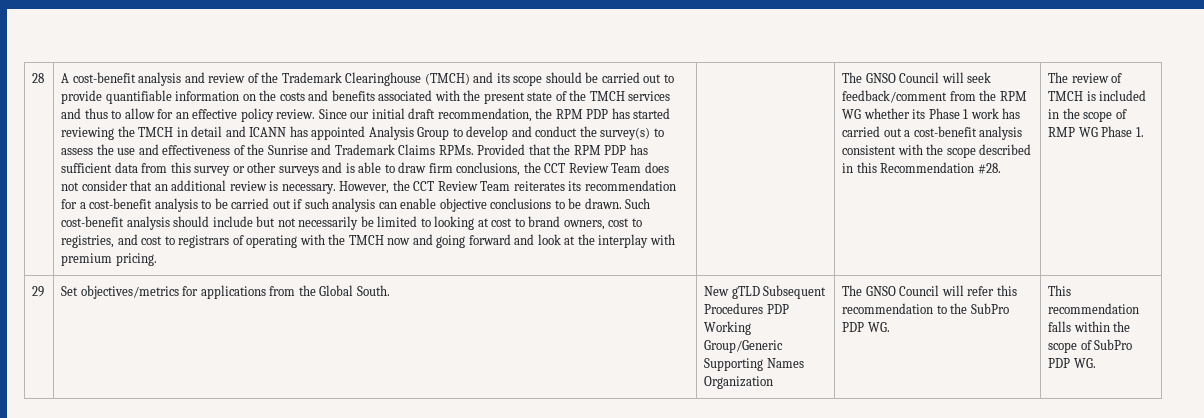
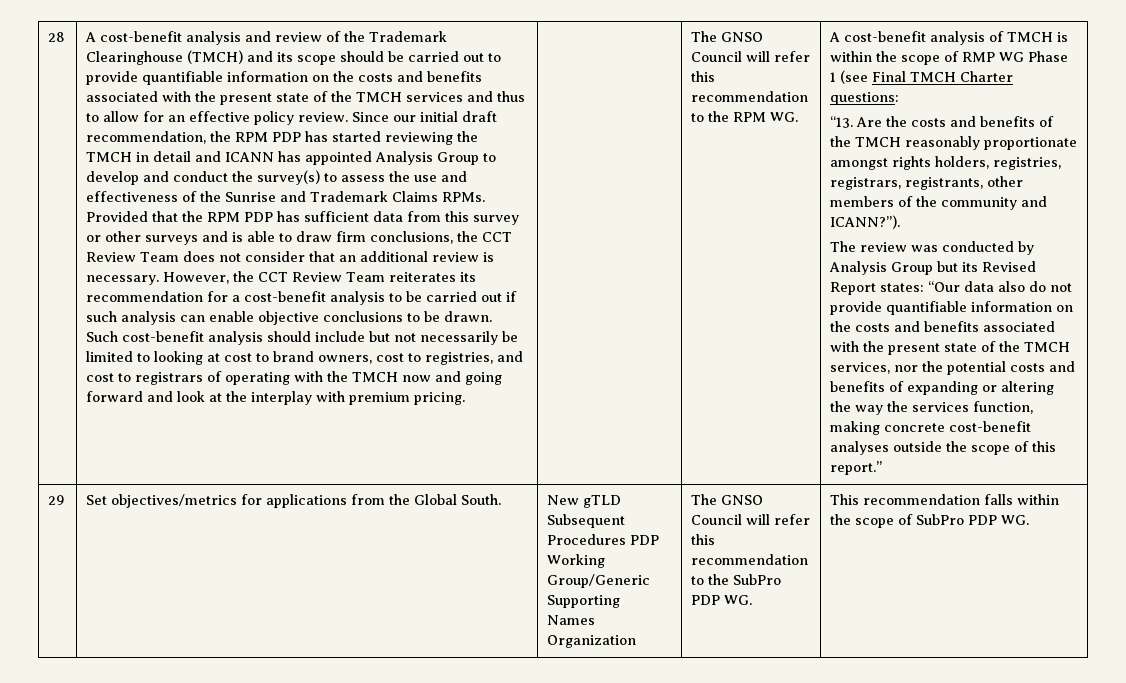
[967,72,992,83] [842,90,1027,103] [842,108,1021,119] [842,126,1023,140] [842,144,1032,158] [842,162,1001,174] [1048,72,1109,83] seek feedback/comment from the RPM WG whether its Phase 1 work has carried out a cost-benefit analysis consistent with the scope described in this Recommendation #28. | The review -> [774,51,811,62] [691,71,716,82] [691,91,809,102] [691,111,799,122] [829,31,986,45] refer this recommendation to the RPM WG. | A cost-benefit analysis
[1099,90,1147,101] [1048,109,1060,119] included in -> [830,51,873,62] within
[1135,127,1144,137] 1. -> [830,70,1014,84] [830,92,900,105] [830,116,1055,128] [830,136,1078,150] [830,156,1062,170] [830,176,1024,190] [830,196,1048,210] [830,215,901,229] [830,241,1035,255] [829,261,1037,275] [830,281,1073,295] [830,301,1074,315] [830,321,1056,332] [830,341,1071,355] [830,361,1076,375] [830,381,1055,395] [830,401,1034,415] [830,421,1032,435] [830,441,1057,455] [830,461,883,475] 1 (see Final TMCH Charter questions: // “13. Are the costs and benefits of the TMCH reasonably proportionate amongst rights holders, registries, registrars, registrants, other members of the community and ICANN?”). // The review was conducted by Analysis Group but its Revised Report states: “Our data also do not provide quantifiable information on the costs and benefits associated with the present state of the TMCH services, nor the potential costs and benefits of expanding or altering the way the services function, making concrete cost-benefit analyses outside the scope of this report.”

